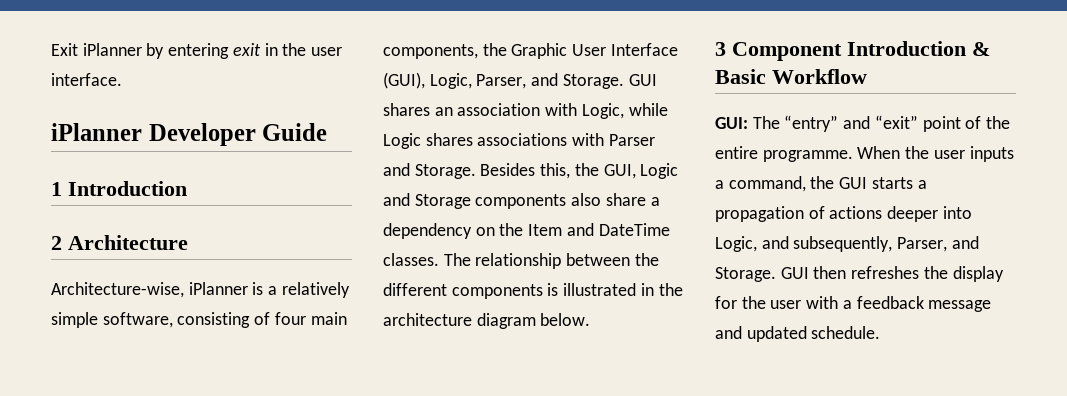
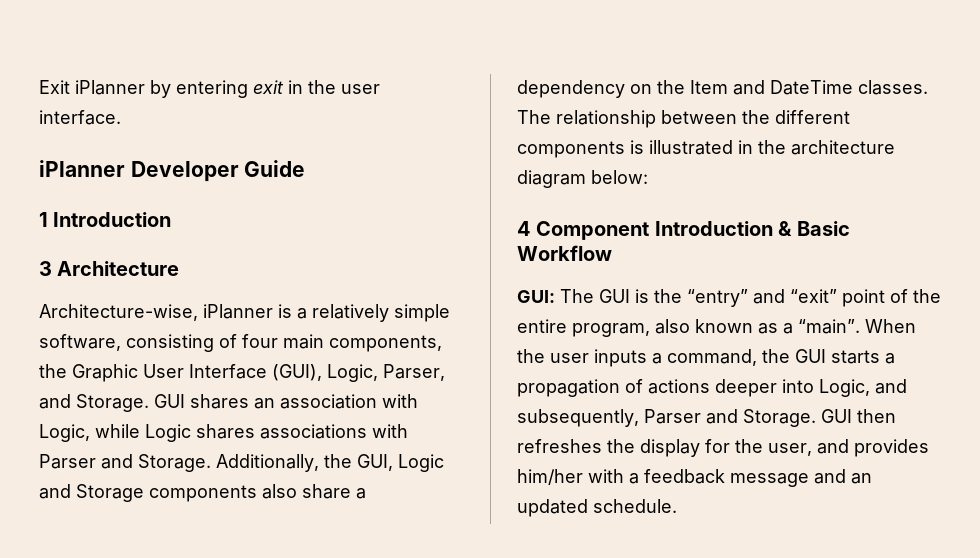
[51,236,62,250] 2 -> [39,261,52,276] 3
[480,163,571,179] Besides this, -> [216,454,319,472] Additionally,
[540,313,591,326] [715,42,726,56] below. // 3 -> [591,170,648,184] [517,221,531,236] below: // 4
(780, 122) none -> [599,289,682,303] GUI is the
[762,150,853,162] programme. -> [572,319,860,337] program, also known as a “main”.
[897,237,948,252] Parser, -> [644,409,701,424] Parser
[770,300,802,309] user -> [768,439,929,457] [517,469,583,485] user, and provides him/her
(742, 332) none -> [851,473,872,484] an

